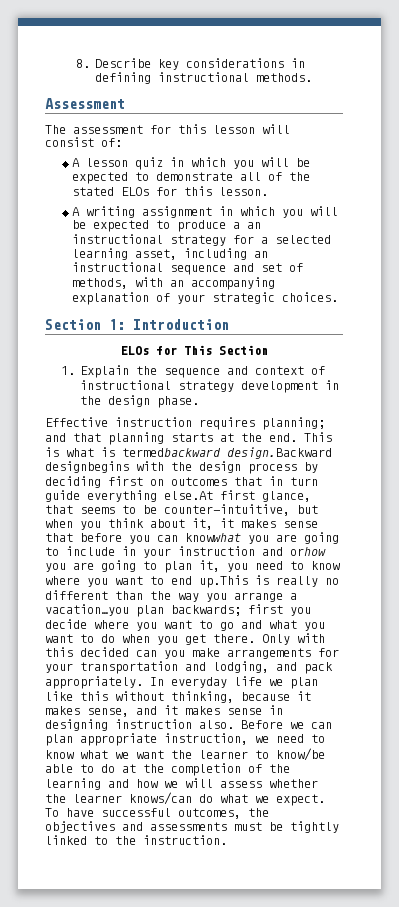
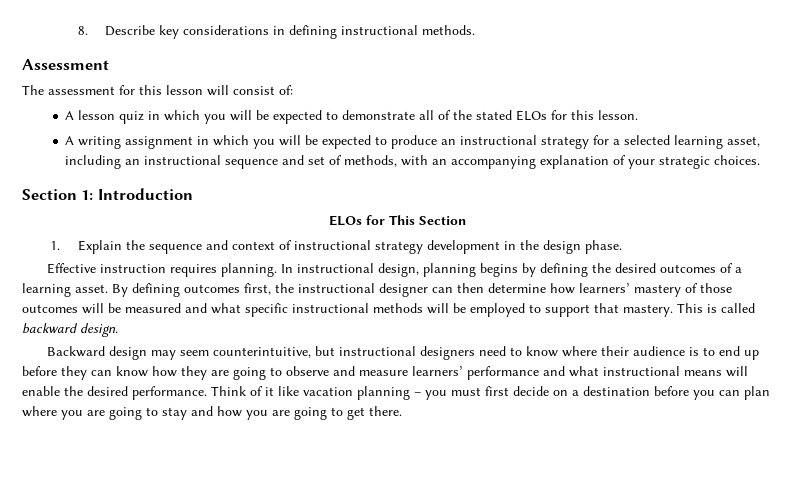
[233,222,241,229] a -> (438, 142) none
[262,417,325,430] [45,432,332,445] [45,447,332,459] [45,461,318,474] [45,476,318,488] [45,490,311,502] [45,504,318,516] [45,518,318,530] [45,533,73,542] planning; and that planning starts at the end. This is what is termedbackward design.Backward designbegins with the design process by deciding first on outcomes that in turn guide everything else.At first glance, that seems to be counter-intuitive, but when you think about it, it makes sense that -> [221,263,743,277] [22,283,732,297] [22,303,755,317] [22,323,118,337] [47,346,760,360] [22,366,748,380] [22,386,650,400] planning. In instructional design, planning begins by defining the desired outcomes of a learning asset. By defining outcomes first, the instructional designer can then determine how learners’ mastery of those outcomes will be measured and what specific instructional methods will be employed to support that mastery. This is called backward design. // Backward design may seem counterintuitive, but instructional designers need to know where their audience is to end up before they can know how they are going to observe and measure learners’ performance and what instructional means will enable the desired performance. Think of it like vacation planning – you must first decide on a destination
[185,532,339,544] [45,546,326,558] [45,560,340,573] [45,575,339,588] [45,590,297,602] [45,604,311,617] [45,619,325,631] [45,633,325,645] [45,647,339,659] [45,661,333,674] [45,676,318,689] [45,691,311,703] [45,705,283,717] [45,719,332,731] [45,733,325,746] [45,748,325,761] [45,763,290,776] [45,778,318,790] [45,792,325,806] [45,808,269,819] [45,821,339,833] [45,835,227,845] knowwhat you are going to include in your instruction and orhow you are going to plan it, you need to know where you want to end up.This is really no different than the way you arrange a vacation…you plan backwards; first you decide where you want to go and what you want to do when you get there. Only with this decided can you make arrangements for your transportation and lodging, and pack appropriately. In everyday life we plan like this without thinking, because it makes sense, and it makes sense in designing instruction also. Before we can plan appropriate instruction, we need to know what we want the learner to know/be able to do at the completion of the learning and how we will assess whether the learner knows/can do what we expect. To have successful outcomes, the objectives and assessments must be tightly linked to the instruction. -> [744,386,770,400] [22,406,402,420] plan where you are going to stay and how you are going to get there.

